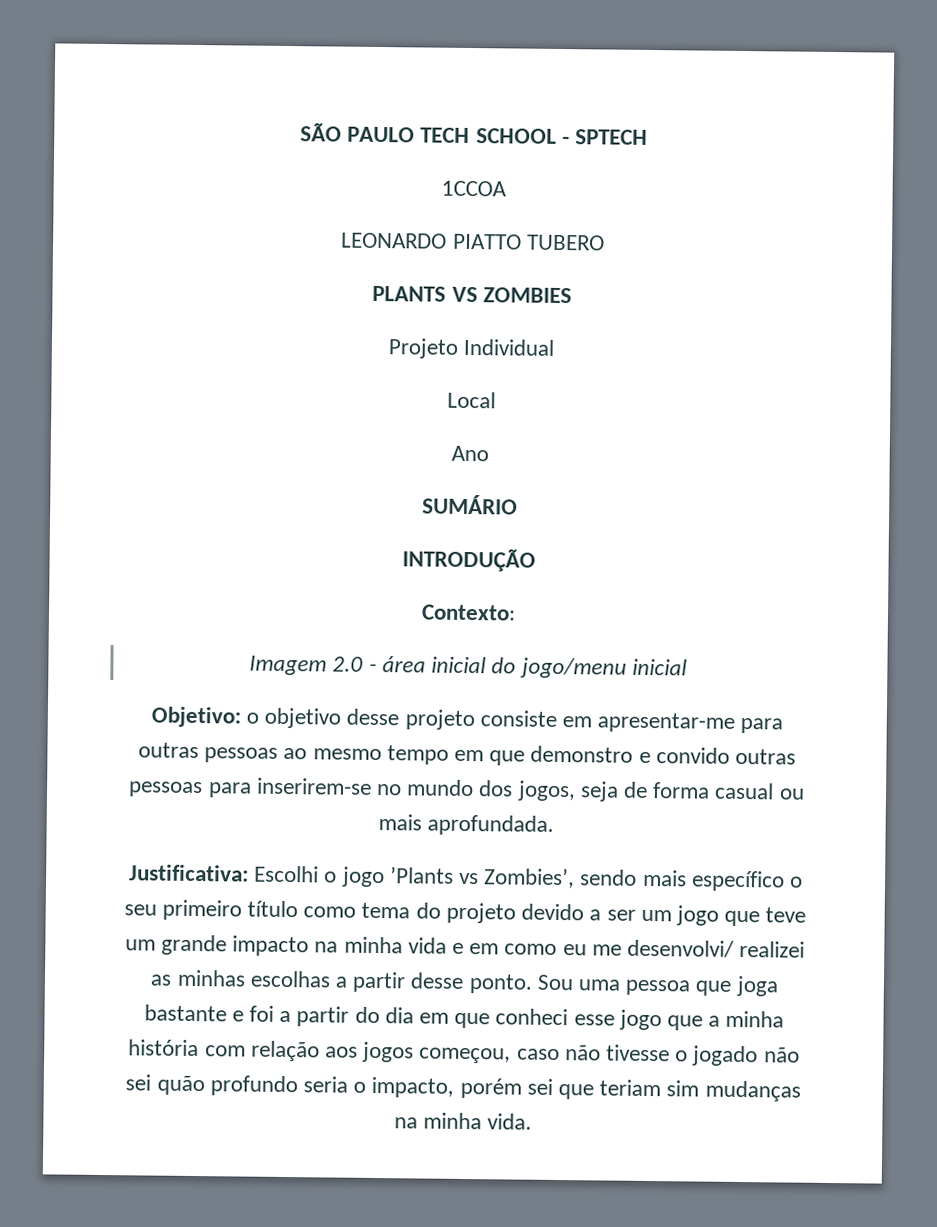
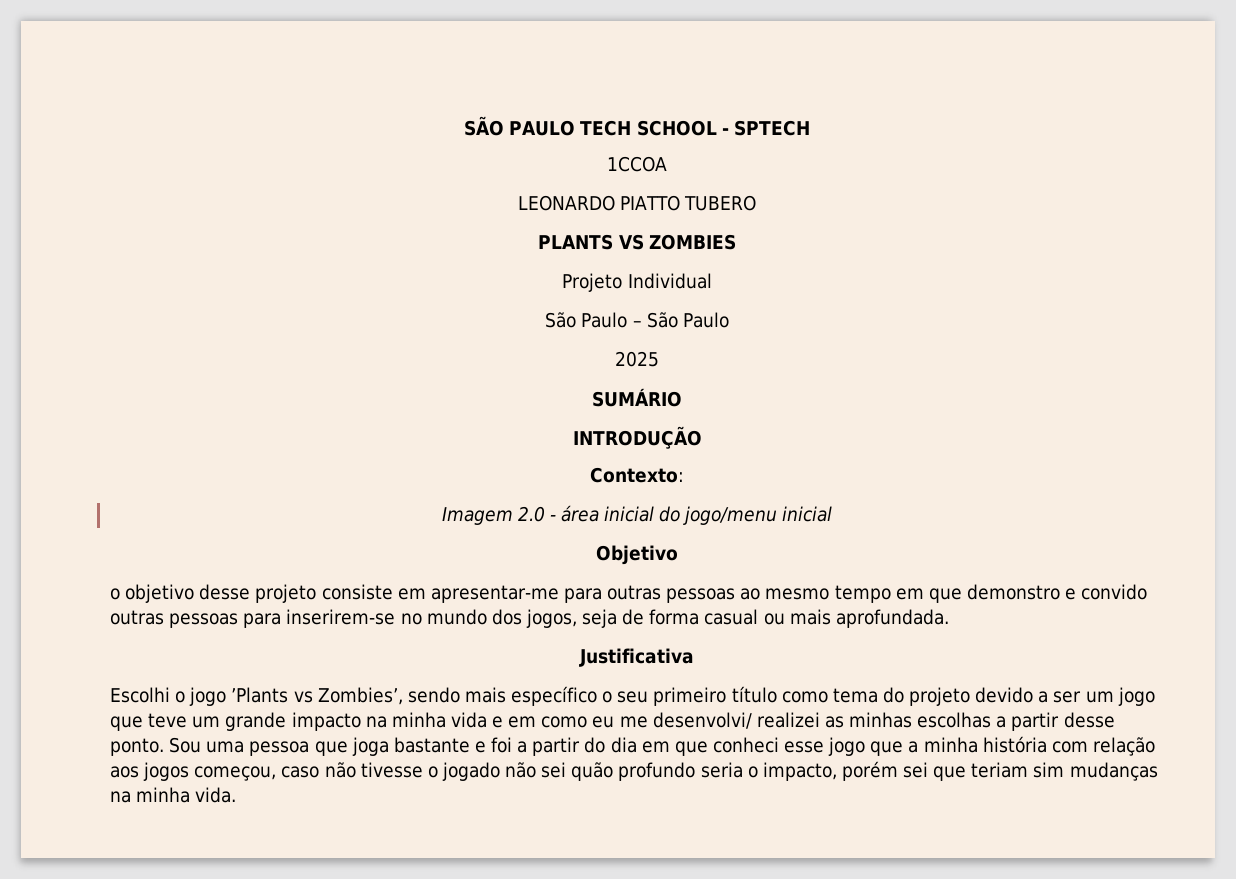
[446,391,496,409] [451,445,489,462] Local // Ano -> [545,312,729,328] [615,351,659,367] São Paulo – São Paulo // 2025
[150,706,241,728] Objetivo: -> [596,545,678,565] Objetivo //
[128,864,249,882] Justificativa: -> [579,648,694,667] Justificativa //

